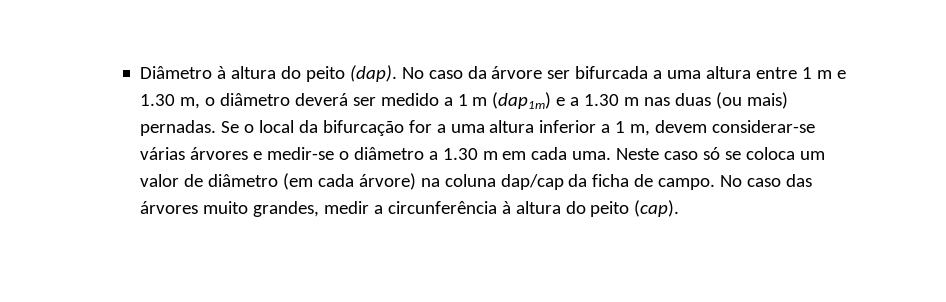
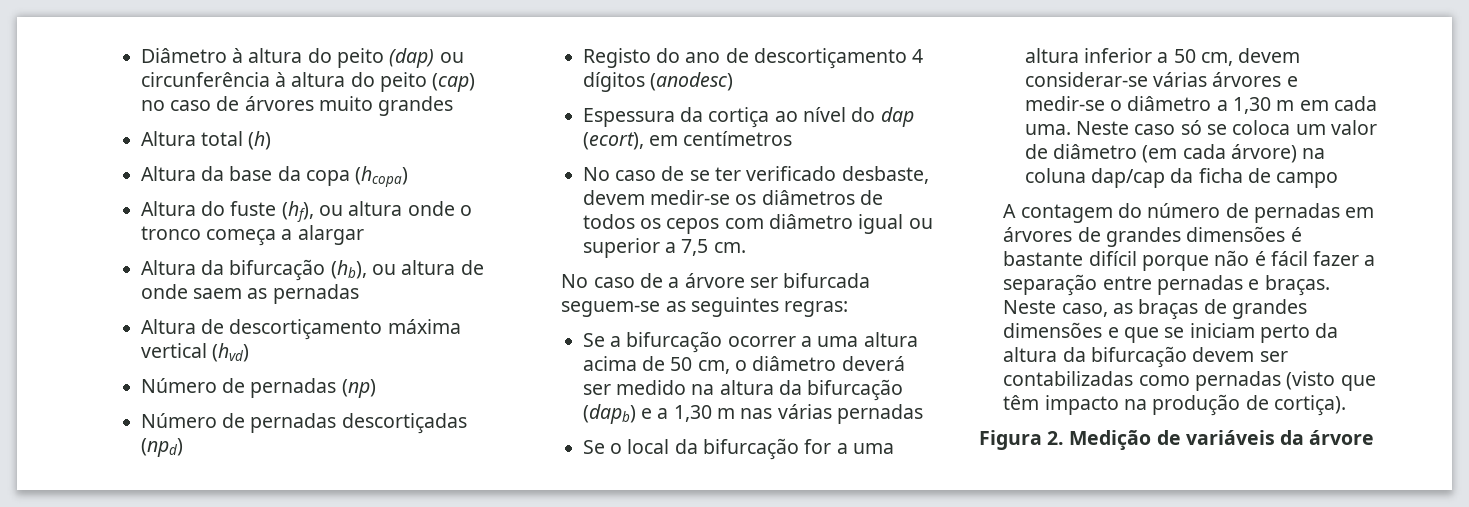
[349,65,847,82] [139,94,200,109] (dap). No caso da árvore ser bifurcada a uma altura entre 1 m e 1.30 m, -> [389,48,464,68] [140,72,476,92] [140,96,454,116] [140,131,272,150] [140,166,409,187] [140,201,472,222] [140,225,364,246] [140,259,484,281] [140,284,359,304] [140,319,461,340] [140,343,250,362] [140,378,376,398] [140,413,467,434] [140,438,183,457] [582,48,924,69] [582,72,734,92] [582,107,914,128] [582,131,793,150] [582,166,929,184] [582,190,883,205] [582,214,933,234] [582,238,746,258] [561,273,871,288] [561,297,849,317] [582,331,918,353] [582,356,730,374] (dap) ou circunferência à altura do peito (cap) no caso de árvores muito grandes // Altura total (h) // Altura da base da copa (hcopa) // Altura do fuste (hf), ou altura onde o tronco começa a alargar // Altura da bifurcação (hb), ou altura de onde saem as pernadas // Altura de descortiçamento máxima vertical (hvd) // Número de pernadas (np) // Número de pernadas descortiçadas (npd) // Registo do ano de descortiçamento 4 dígitos (anodesc) // Espessura da cortiça ao nível do dap (ecort), em centímetros // No caso de se ter verificado desbaste, devem medir-se os diâmetros de todos os cepos com diâmetro igual ou superior a 7,5 cm. // No caso de a árvore ser bifurcada seguem-se as seguintes regras: // Se a bifurcação ocorrer a uma altura acima de 50 cm,
[443,92,552,109] a 1 m (dap1m) -> [691,379,904,401] [582,404,636,424] na altura da bifurcação (dapb)
[584,94,620,106] 1.30 -> [673,405,712,422] 1,30
[675,92,789,109] [139,120,216,136] duas (ou mais) pernadas. -> [777,404,923,424] várias pernadas //
[615,121,651,136] 1 m, -> [1173,49,1233,66] 50 cm,
[442,148,478,160] 1.30 -> [1232,97,1271,114] 1,30
[658,174,813,190] [139,200,680,217] campo. No caso das árvores muito grandes, medir a circunferência à altura do peito (cap). -> [1276,172,1339,188] [1003,203,1375,223] [1003,226,1302,247] [1003,250,1376,271] [1003,274,1330,296] [1003,299,1307,320] [1003,322,1339,343] [1003,346,1288,368] [1003,371,1376,391] [1003,394,1346,416] [978,430,1375,450] campo // A contagem do número de pernadas em árvores de grandes dimensões é bastante difícil porque não é fácil fazer a separação entre pernadas e braças. Neste caso, as braças de grandes dimensões e que se iniciam perto da altura da bifurcação devem ser contabilizadas como pernadas (visto que têm impacto na produção de cortiça). // Figura 2. Medição de variáveis da árvore

